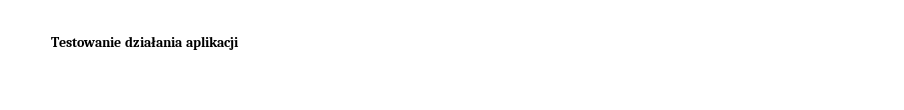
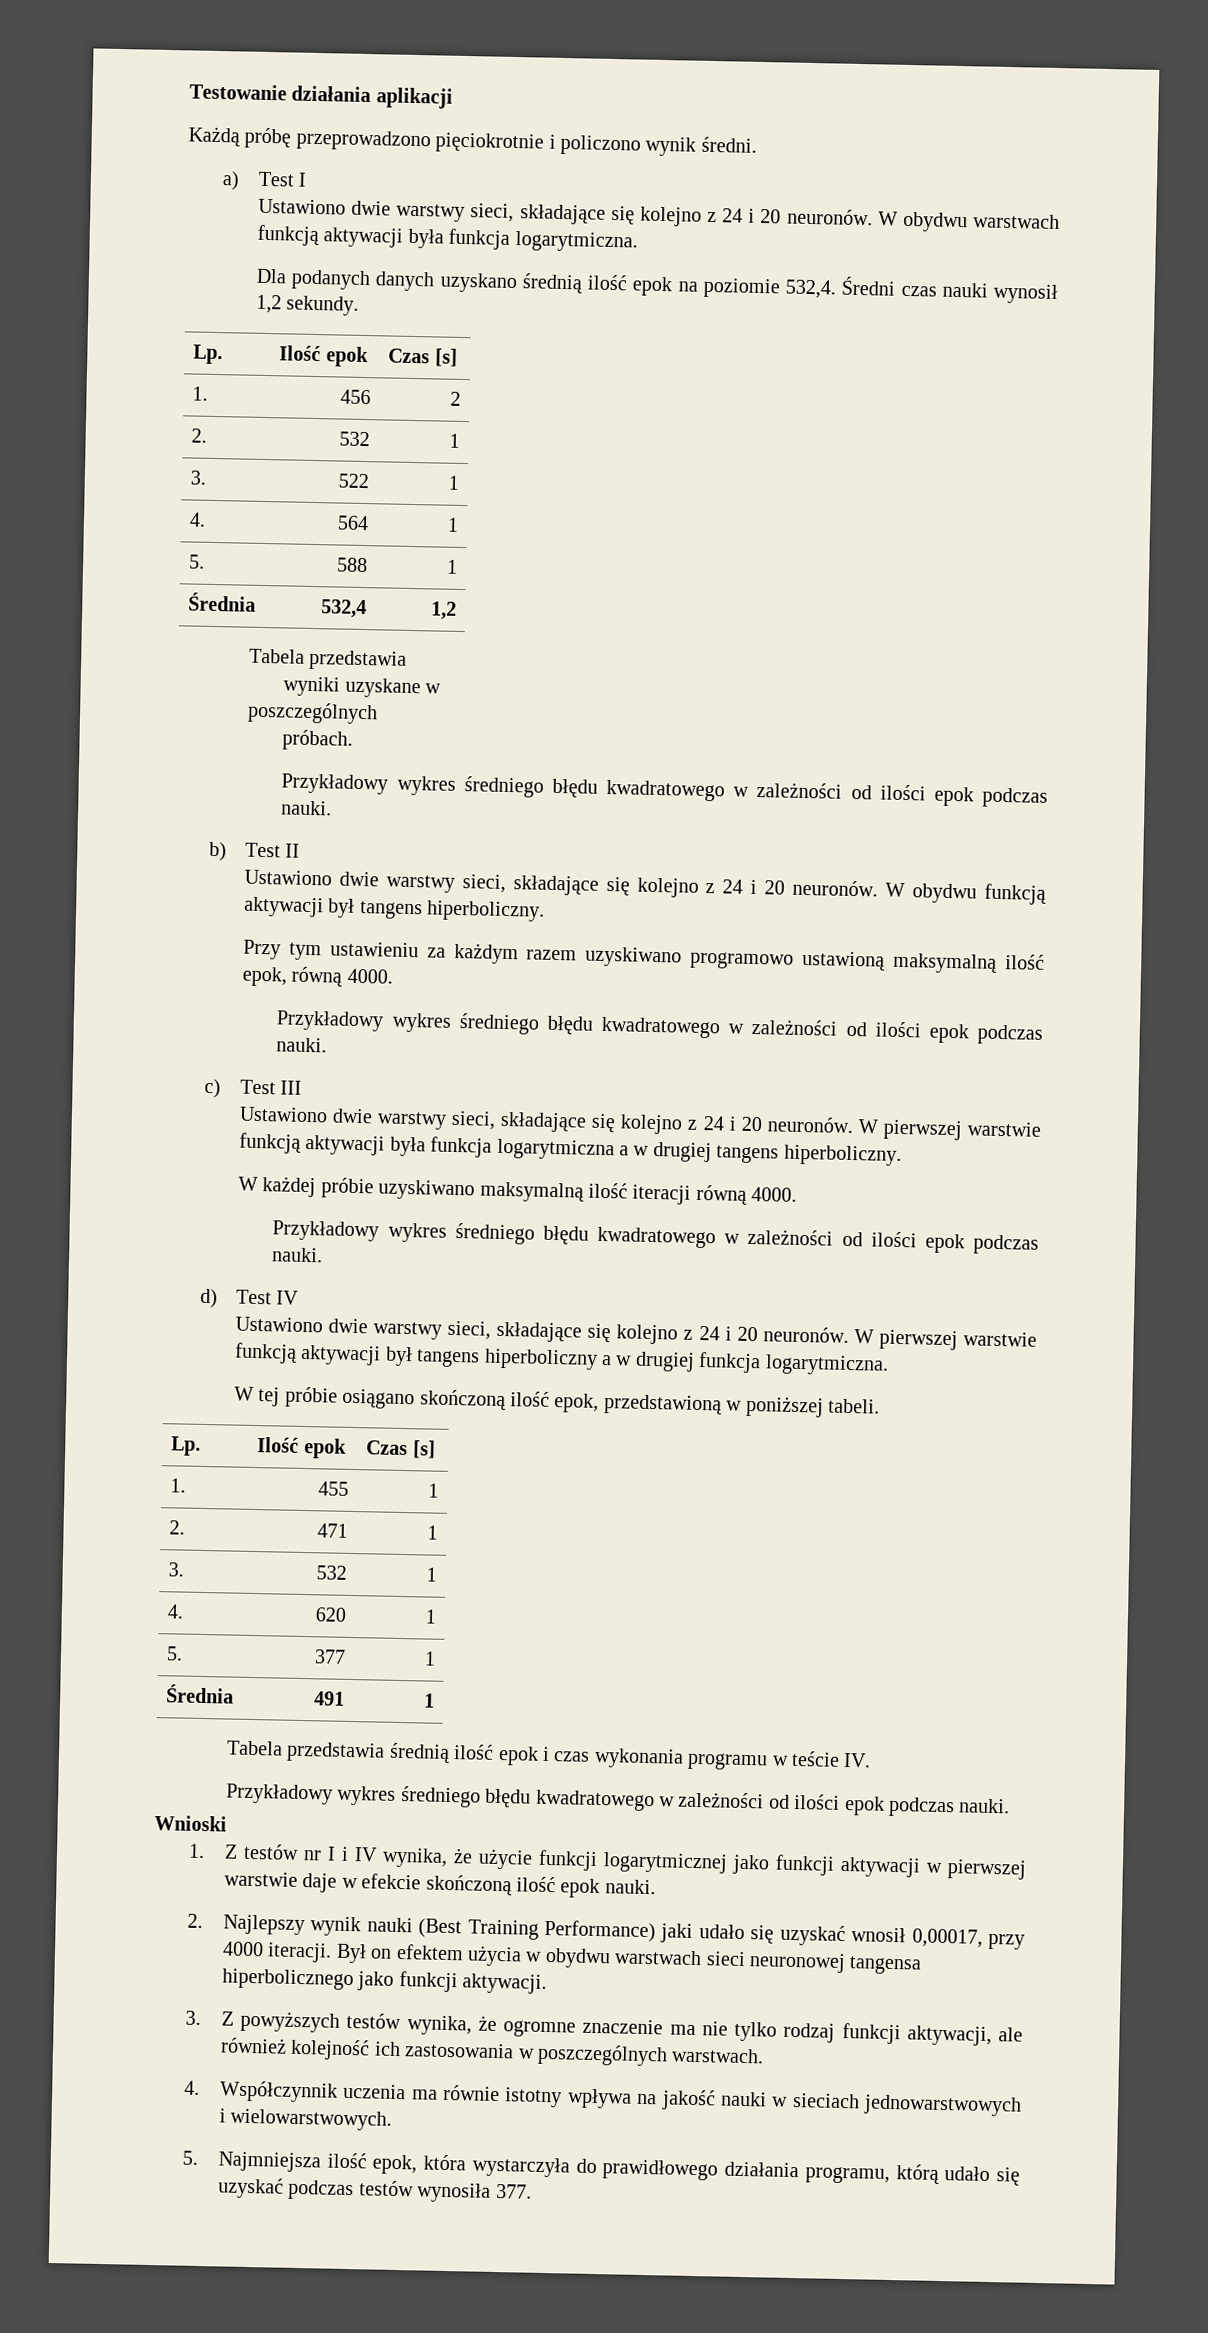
(239, 43) none -> [188,126,757,157] [222,171,308,191] [257,198,1060,233] [256,224,638,253] [255,268,1058,305] [255,294,360,316] [193,344,224,365] [279,345,369,368] [388,348,458,367] [192,386,209,401] [339,389,371,405] [449,391,461,406] [191,428,208,443] [338,431,370,447] [448,433,460,448] [190,470,208,485] [337,473,369,489] [447,475,459,490] [189,512,207,527] [336,515,369,531] [446,517,459,532] [189,554,206,569] [335,557,368,573] [445,559,458,574] [188,592,257,612] [320,599,367,619] [430,601,457,620] [248,648,408,671] [283,676,442,699] [246,701,378,725] [282,729,354,751] [281,773,1048,808] [281,800,333,816] [209,841,301,862] [243,869,1048,905] [243,896,546,922] [242,939,1045,974] [241,966,393,987] [276,1010,1043,1045] [276,1037,328,1053] [204,1078,303,1099] [238,1106,1041,1141] [238,1132,902,1167] [237,1176,798,1205] [272,1220,1039,1255] [272,1247,324,1263] [200,1288,300,1309] [234,1316,1037,1351] [233,1342,889,1376] [233,1386,880,1418] [171,1436,202,1456] [257,1437,347,1459] [366,1440,436,1459] [170,1478,187,1493] [317,1481,349,1496] [427,1483,439,1498] [169,1520,186,1535] [316,1523,348,1538] [426,1525,438,1540] [168,1562,185,1577] [315,1565,347,1580] [425,1567,437,1582] [167,1604,185,1619] [314,1607,347,1622] [424,1609,436,1624] [166,1646,184,1661] [313,1649,346,1664] [423,1651,436,1666] [166,1684,235,1704] [313,1691,345,1706] [423,1693,435,1708] [226,1740,872,1771] [225,1783,1011,1818] [154,1815,227,1832] [188,1843,1027,1880] [223,1871,656,1899] [187,1913,1026,1950] [221,1941,923,1975] [221,1968,548,1995] [185,2010,1023,2047] [219,2037,765,2067] [184,2080,1022,2117] [218,2108,393,2131] [182,2150,1020,2186] [217,2177,532,2203] // Każdą próbę przeprowadzono pięciokrotnie i policzono wynik średni. // a) Test I // Ustawiono dwie warstwy sieci, składające się kolejno z 24 i 20 neuronów. W obydwu warstwach funkcją aktywacji była funkcja logarytmiczna. // Dla podanych danych uzyskano średnią ilość epok na poziomie 532,4. Średni czas nauki wynosił 1,2 sekundy. // Lp. | Ilość epok | Czas [s] // 1. | 456 | 2 // 2. | 532 | 1 // 3. | 522 | 1 // 4. | 564 | 1 // 5. | 588 | 1 // Średnia | 532,4 | 1,2 // Tabela przedstawia // wyniki uzyskane w // poszczególnych // próbach. // Przykładowy wykres średniego błędu kwadratowego w zależności od ilości epok podczas nauki. // b) Test II // Ustawiono dwie warstwy sieci, składające się kolejno z 24 i 20 neuronów. W obydwu funkcją aktywacji był tangens hiperboliczny. // Przy tym ustawieniu za każdym razem uzyskiwano programowo ustawioną maksymalną ilość epok, równą 4000. // Przykładowy wykres średniego błędu kwadratowego w zależności od ilości epok podczas nauki. // c) Test III // Ustawiono dwie warstwy sieci, składające się kolejno z 24 i 20 neuronów. W pierwszej warstwie funkcją aktywacji była funkcja logarytmiczna a w drugiej tangens hiperboliczny. // W każdej próbie uzyskiwano maksymalną ilość iteracji równą 4000. // Przykładowy wykres średniego błędu kwadratowego w zależności od ilości epok podczas nauki. // d) Test IV // Ustawiono dwie warstwy sieci, składające się kolejno z 24 i 20 neuronów. W pierwszej warstwie funkcją aktywacji był tangens hiperboliczny a w drugiej funkcja logarytmiczna. // W tej próbie osiągano skończoną ilość epok, przedstawioną w poniższej tabeli. // Lp. | Ilość epok | Czas [s] // 1. | 455 | 1 // 2. | 471 | 1 // 3. | 532 | 1 // 4. | 620 | 1 // 5. | 377 | 1 // Średnia | 491 | 1 // Tabela przedstawia średnią ilość epok i czas wykonania programu w teście IV. // Przykładowy wykres średniego błędu kwadratowego w zależności od ilości epok podczas nauki. // Wnioski // 1. Z testów nr I i IV wynika, że użycie funkcji logarytmicznej jako funkcji aktywacji w pierwszej warstwie daje w efekcie skończoną ilość epok nauki. // 2. Najlepszy wynik nauki (Best Training Performance) jaki udało się uzyskać wnosił 0,00017, przy 4000 iteracji. Był on efektem użycia w obydwu warstwach sieci neuronowej tangensa hiperbolicznego jako funkcji aktywacji. // 3. Z powyższych testów wynika, że ogromne znaczenie ma nie tylko rodzaj funkcji aktywacji, ale również kolejność ich zastosowania w poszczególnych warstwach. // 4. Współczynnik uczenia ma równie istotny wpływa na jakość nauki w sieciach jednowarstwowych i wielowarstwowych. // 5. Najmniejsza ilość epok, która wystarczyła do prawidłowego działania programu, którą udało się uzyskać podczas testów wynosiła 377.

